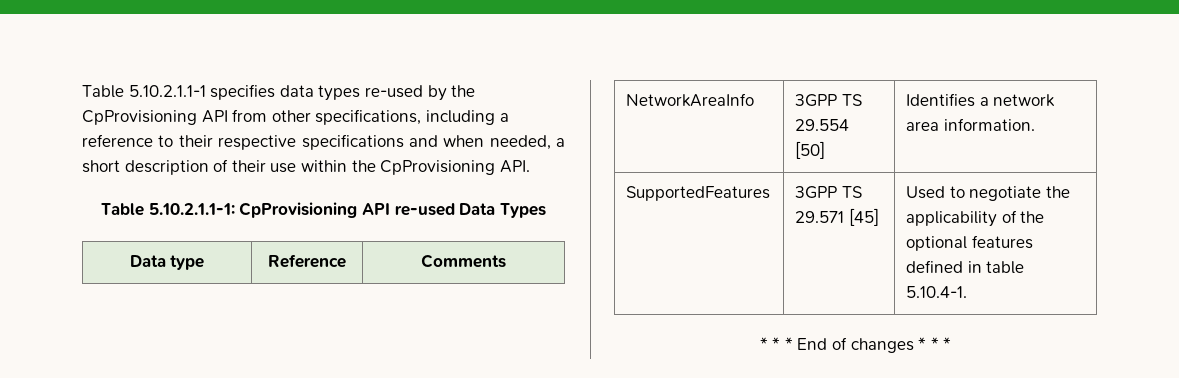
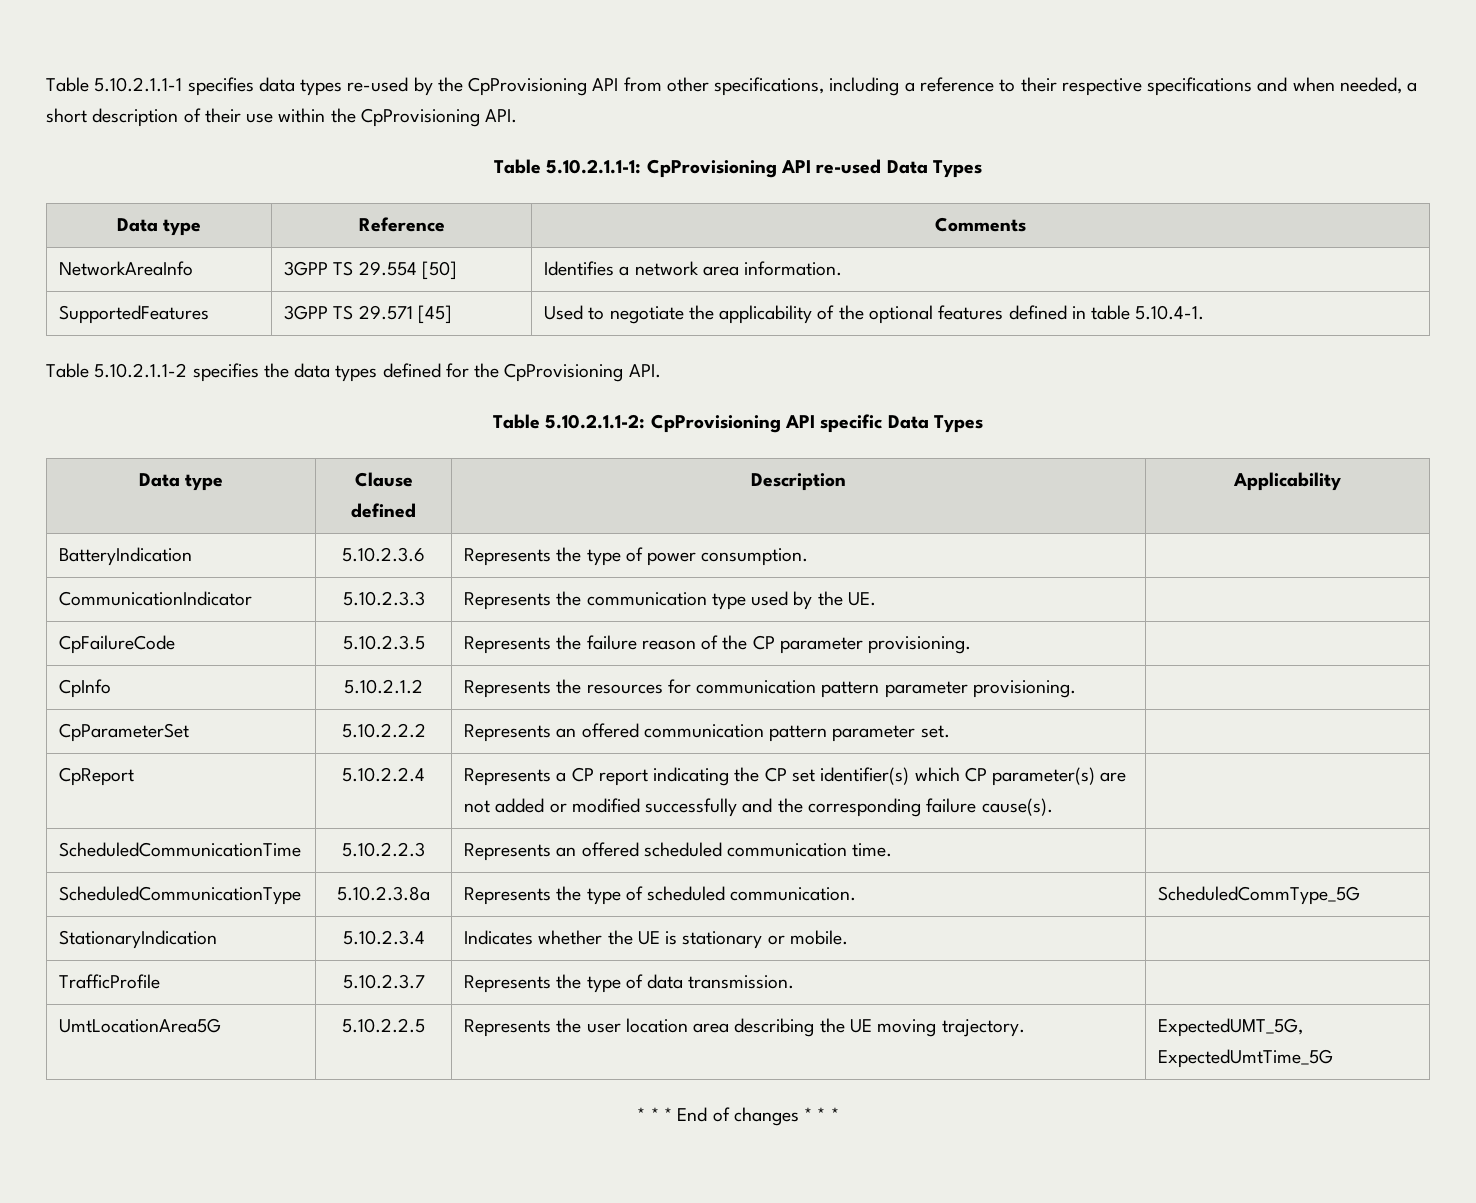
(968, 292) none -> [46,363,661,382] [493,414,983,433] [138,473,224,491] [354,472,413,487] [351,503,416,518] [751,473,846,491] [1233,472,1341,491] [59,547,193,566] [342,547,425,562] [464,547,809,566] [59,591,253,606] [342,591,425,606] [464,591,876,610] [59,635,176,654] [342,635,425,650] [464,635,972,654] [59,679,112,698] [344,679,423,694] [464,679,1076,698] [59,723,190,742] [341,723,426,738] [464,723,950,742] [59,767,135,786] [342,767,425,782] [464,767,1127,786] [464,798,1053,817] [59,842,302,857] [342,842,425,857] [464,842,893,861] [59,886,302,905] [337,886,430,901] [464,886,857,905] [1158,886,1361,905] [59,930,218,949] [342,930,425,945] [464,930,848,949] [59,974,161,989] [342,974,425,989] [464,974,795,993] [59,1018,222,1033] [342,1018,425,1033] [464,1018,1025,1037] [1158,1018,1304,1037] [1158,1049,1334,1068] // Table 5.10.2.1.1-2 specifies the data types defined for the CpProvisioning API. // Table 5.10.2.1.1-2: CpProvisioning API specific Data Types // Data type | Clause defined | Description | Applicability // BatteryIndication | 5.10.2.3.6 | Represents the type of power consumption. | // CommunicationIndicator | 5.10.2.3.3 | Represents the communication type used by the UE. | // CpFailureCode | 5.10.2.3.5 | Represents the failure reason of the CP parameter provisioning. | // CpInfo | 5.10.2.1.2 | Represents the resources for communication pattern parameter provisioning. | // CpParameterSet | 5.10.2.2.2 | Represents an offered communication pattern parameter set. | // CpReport | 5.10.2.2.4 | Represents a CP report indicating the CP set identifier(s) which CP parameter(s) are not added or modified successfully and the corresponding failure cause(s). | // ScheduledCommunicationTime | 5.10.2.2.3 | Represents an offered scheduled communication time. | // ScheduledCommunicationType | 5.10.2.3.8a | Represents the type of scheduled communication. | ScheduledCommType_5G // StationaryIndication | 5.10.2.3.4 | Indicates whether the UE is stationary or mobile. | // TrafficProfile | 5.10.2.3.7 | Represents the type of data transmission. | // UmtLocationArea5G | 5.10.2.2.5 | Represents the user location area describing the UE moving trajectory. | ExpectedUMT_5G, ExpectedUmtTime_5G

